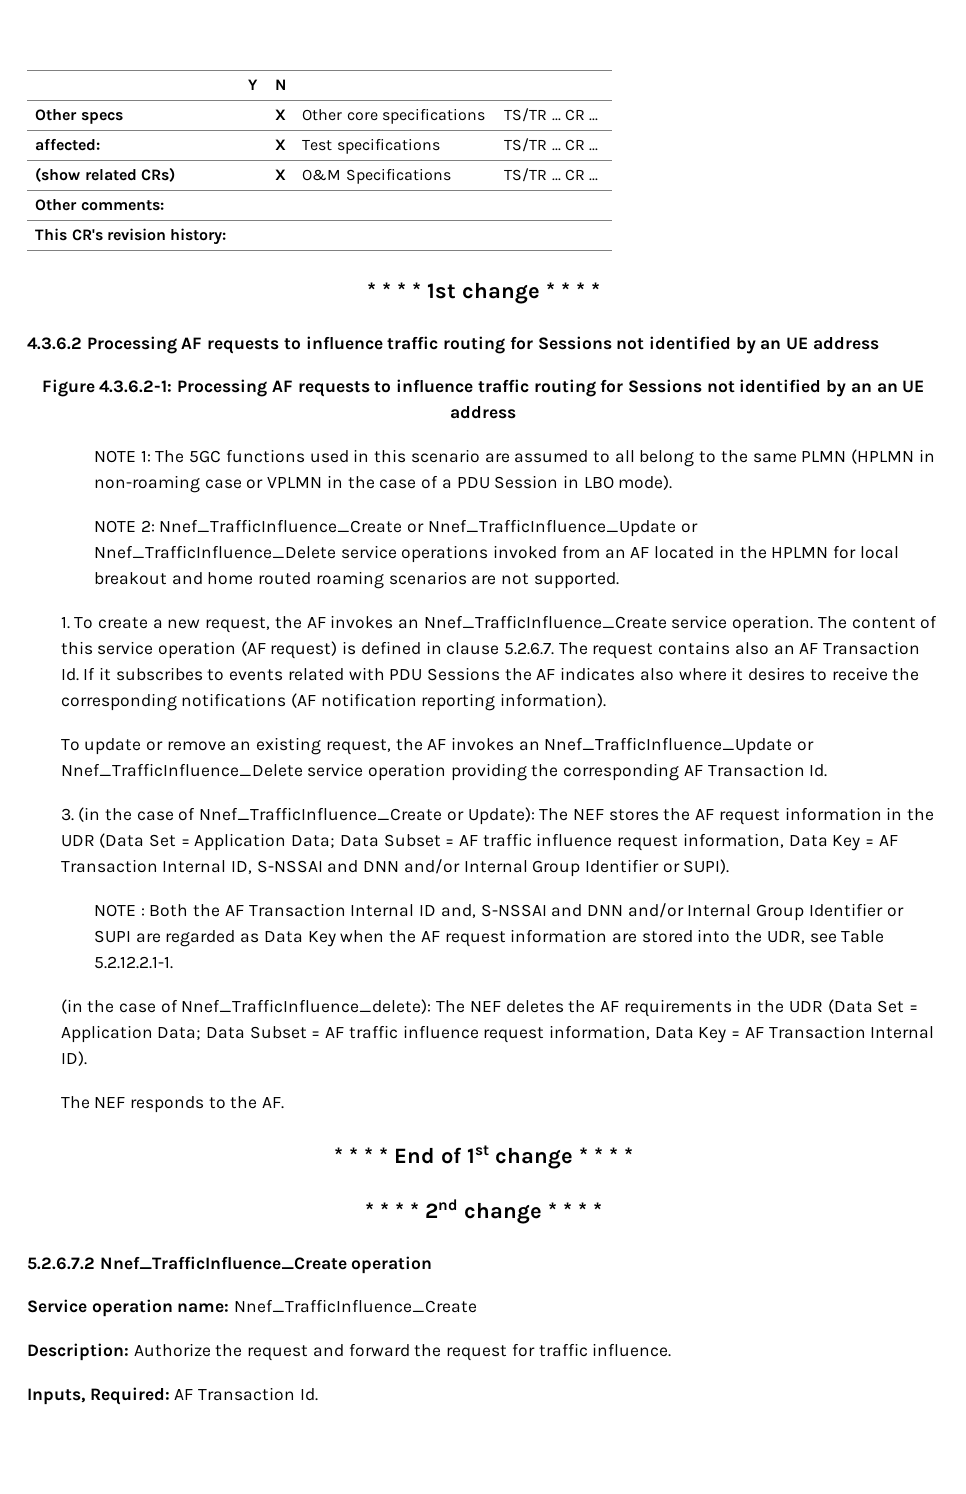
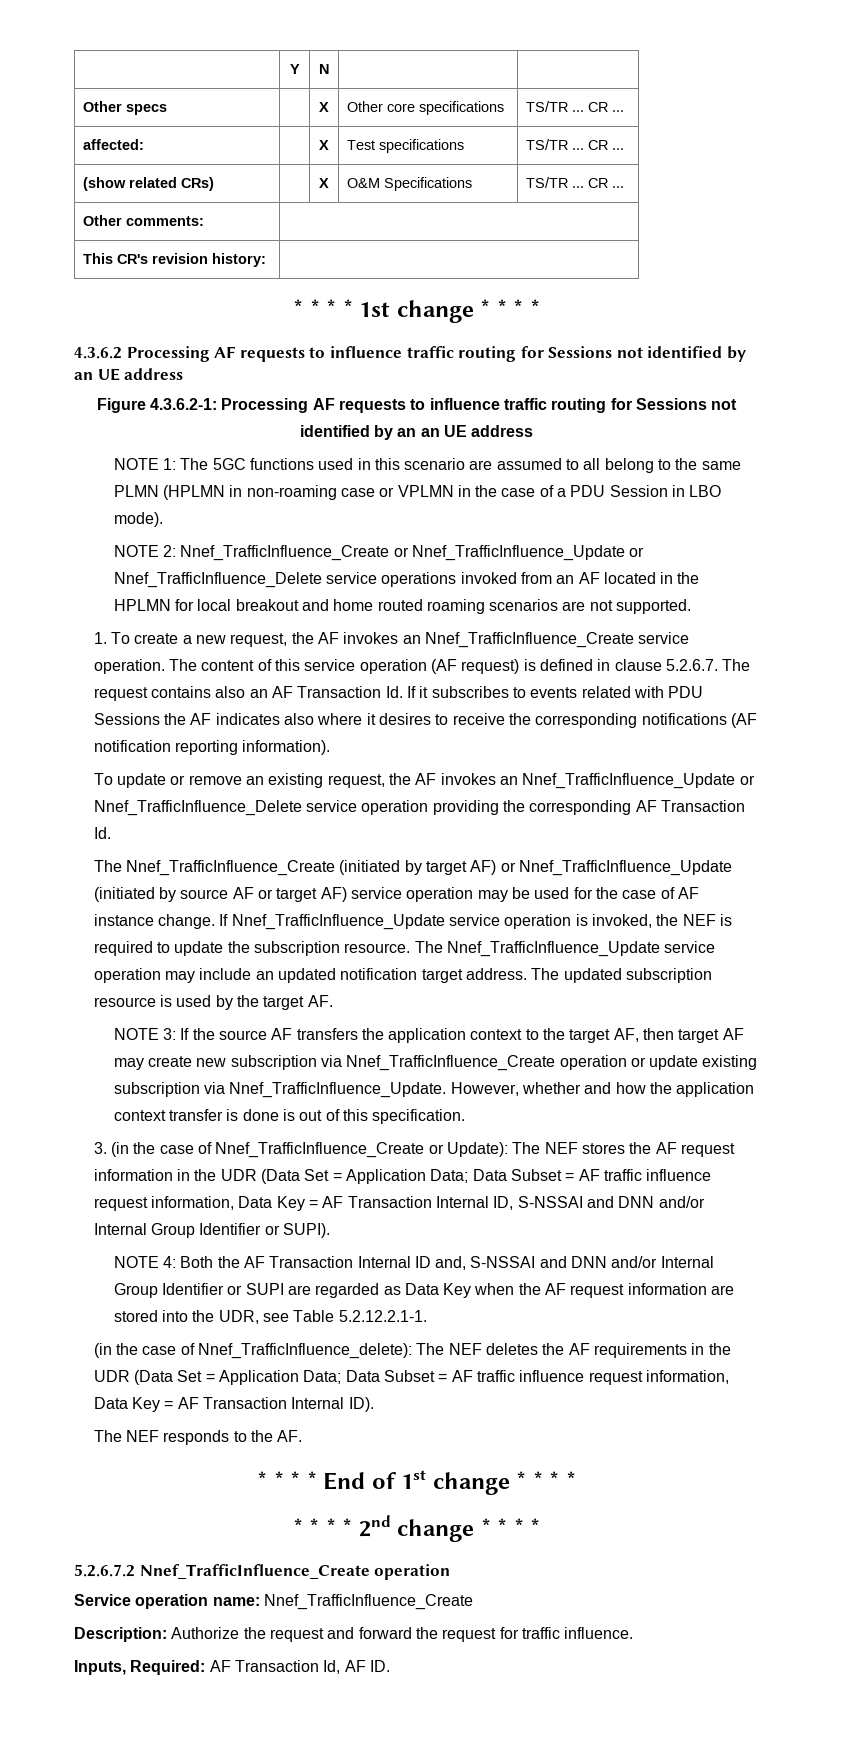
(828, 770) none -> [93,860,733,876] [93,887,699,902] [93,914,732,930] [93,941,716,957] [93,968,712,983] [93,995,333,1010] [113,1028,744,1043] [113,1055,758,1071] [113,1082,755,1098] [113,1109,466,1124] // The Nnef_TrafficInfluence_Create (initiated by target AF) or Nnef_TrafficInfluence_Update (initiated by source AF or target AF) service operation may be used for the case of AF instance change. If Nnef_TrafficInfluence_Update service operation is invoked, the NEF is required to update the subscription resource. The Nnef_TrafficInfluence_Update service operation may include an updated notification target address. The updated subscription resource is used by the target AF. // NOTE 3: If the source AF transfers the application context to the target AF, then target AF may create new subscription via Nnef_TrafficInfluence_Create operation or update existing subscription via Nnef_TrafficInfluence_Update. However, whether and how the application context transfer is done is out of this specification.
[140,908,145,916] : -> [162,1256,176,1268] 4:
[299,1388,318,1401] Id. -> [323,1660,390,1674] Id, AF ID.

